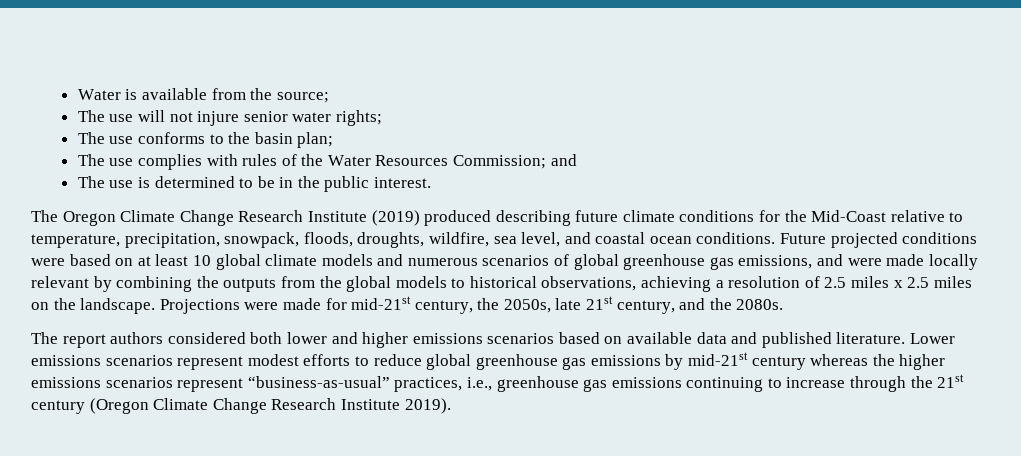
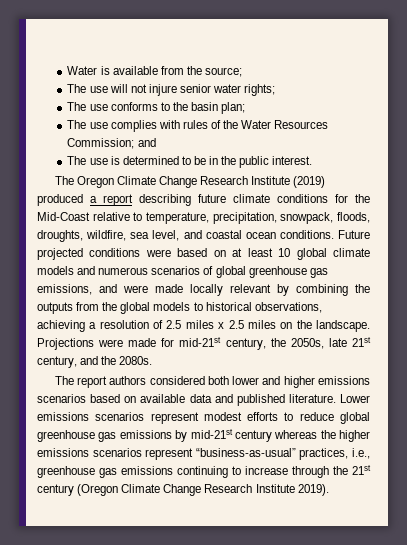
(492, 218) none -> [90,194,133,206] a report

